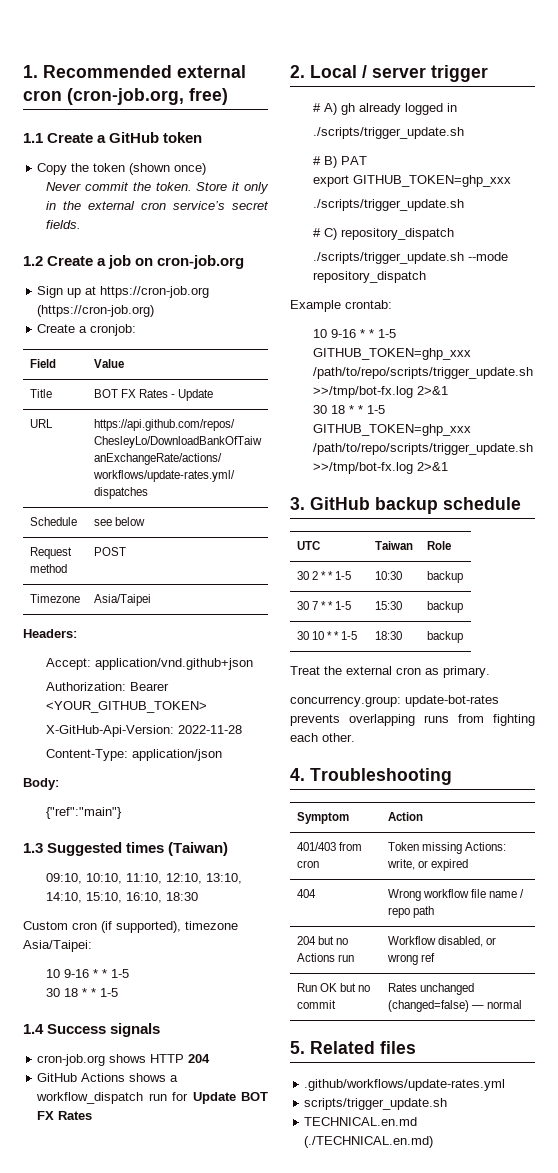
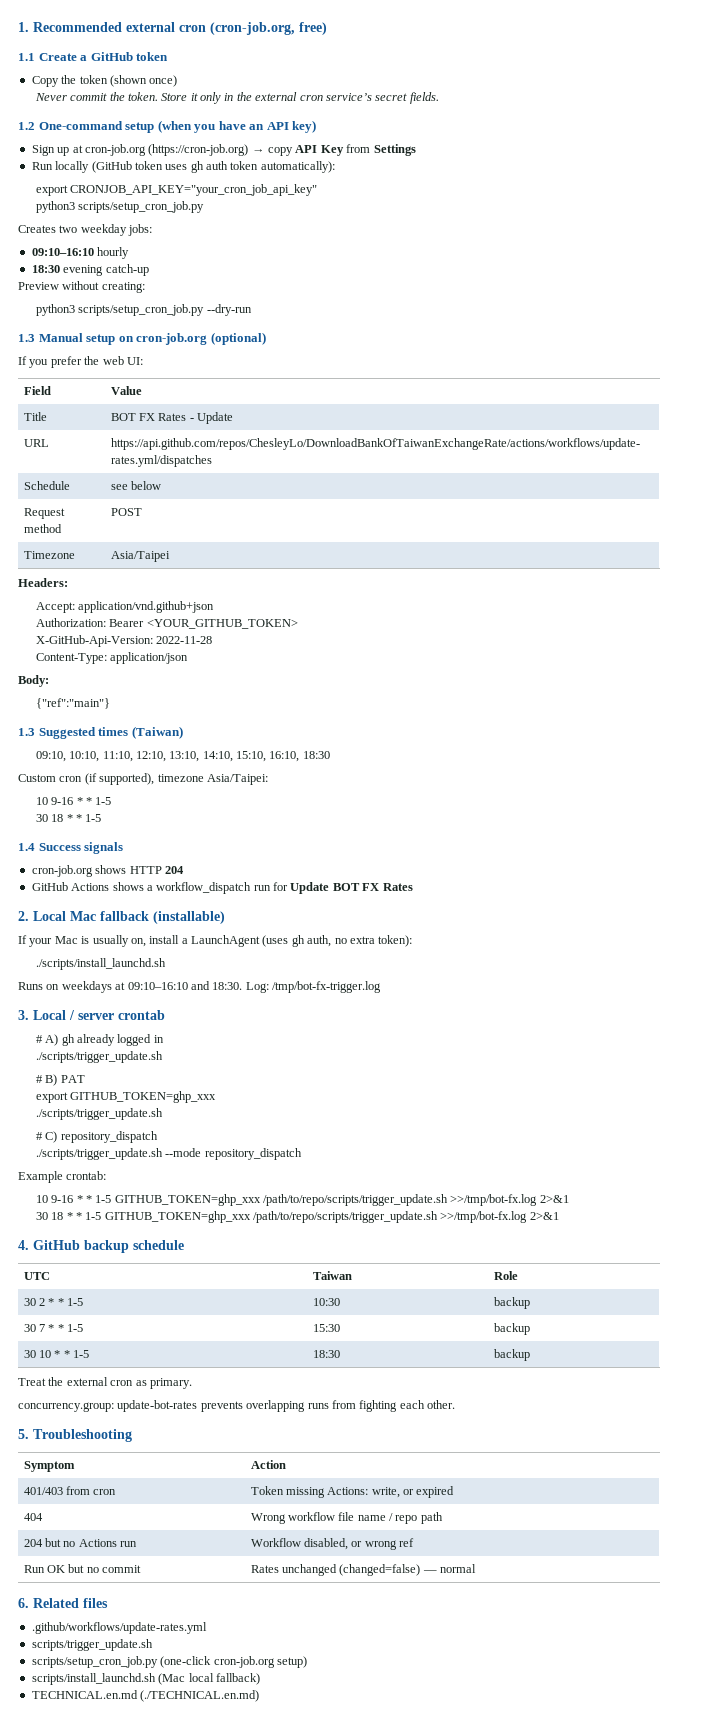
[47,255,245,269] Create a job on cron-job.org -> [38,120,317,133] One-command setup (when you have an API key)
[100,286,210,298] https://cron-job.org -> [84,144,146,156] cron-job.org
[37,324,137,336] // Create a cronjob: -> [251,144,416,156] [31,161,335,173] [35,184,318,196] [35,201,205,213] [18,224,153,236] [31,247,130,259] [31,264,149,276] [18,281,145,293] [35,304,252,316] [18,332,266,345] [18,356,143,368] → copy API Key from Settings // Run locally (GitHub token uses gh auth token automatically): // export CRONJOB_API_KEY="your_cron_job_api_key" // python3 scripts/setup_cron_job.py // Creates two weekday jobs: // 09:10–16:10 hourly // 18:30 evening catch-up // Preview without creating: // python3 scripts/setup_cron_job.py --dry-run // 1.3 Manual setup on cron-job.org (optional) // If you prefer the web UI:
(357, 71) none -> [70,911,225,924] [18,935,413,947] [35,958,166,970] [18,981,381,993] [18,1010,66,1020] Mac fallback (installable) // If your Mac is usually on, install a LaunchAgent (uses gh auth, no extra token): // ./scripts/install_launchd.sh // Runs on weekdays at 09:10–16:10 and 18:30. Log: /tmp/bot-fx-trigger.log // 3. Local
[431,65,488,82] trigger -> [118,1010,165,1020] crontab
[290,497,305,510] 3. -> [18,1240,29,1250] 4.
[290,768,305,781] 4. -> [18,1429,29,1439] 5.
[290,1041,305,1054] 5. -> [18,1598,29,1608] 6.
(448, 1104) none -> [31,1656,307,1668] [31,1673,260,1685] // scripts/setup_cron_job.py (one-click cron-job.org setup) // scripts/install_launchd.sh (Mac local fallback)

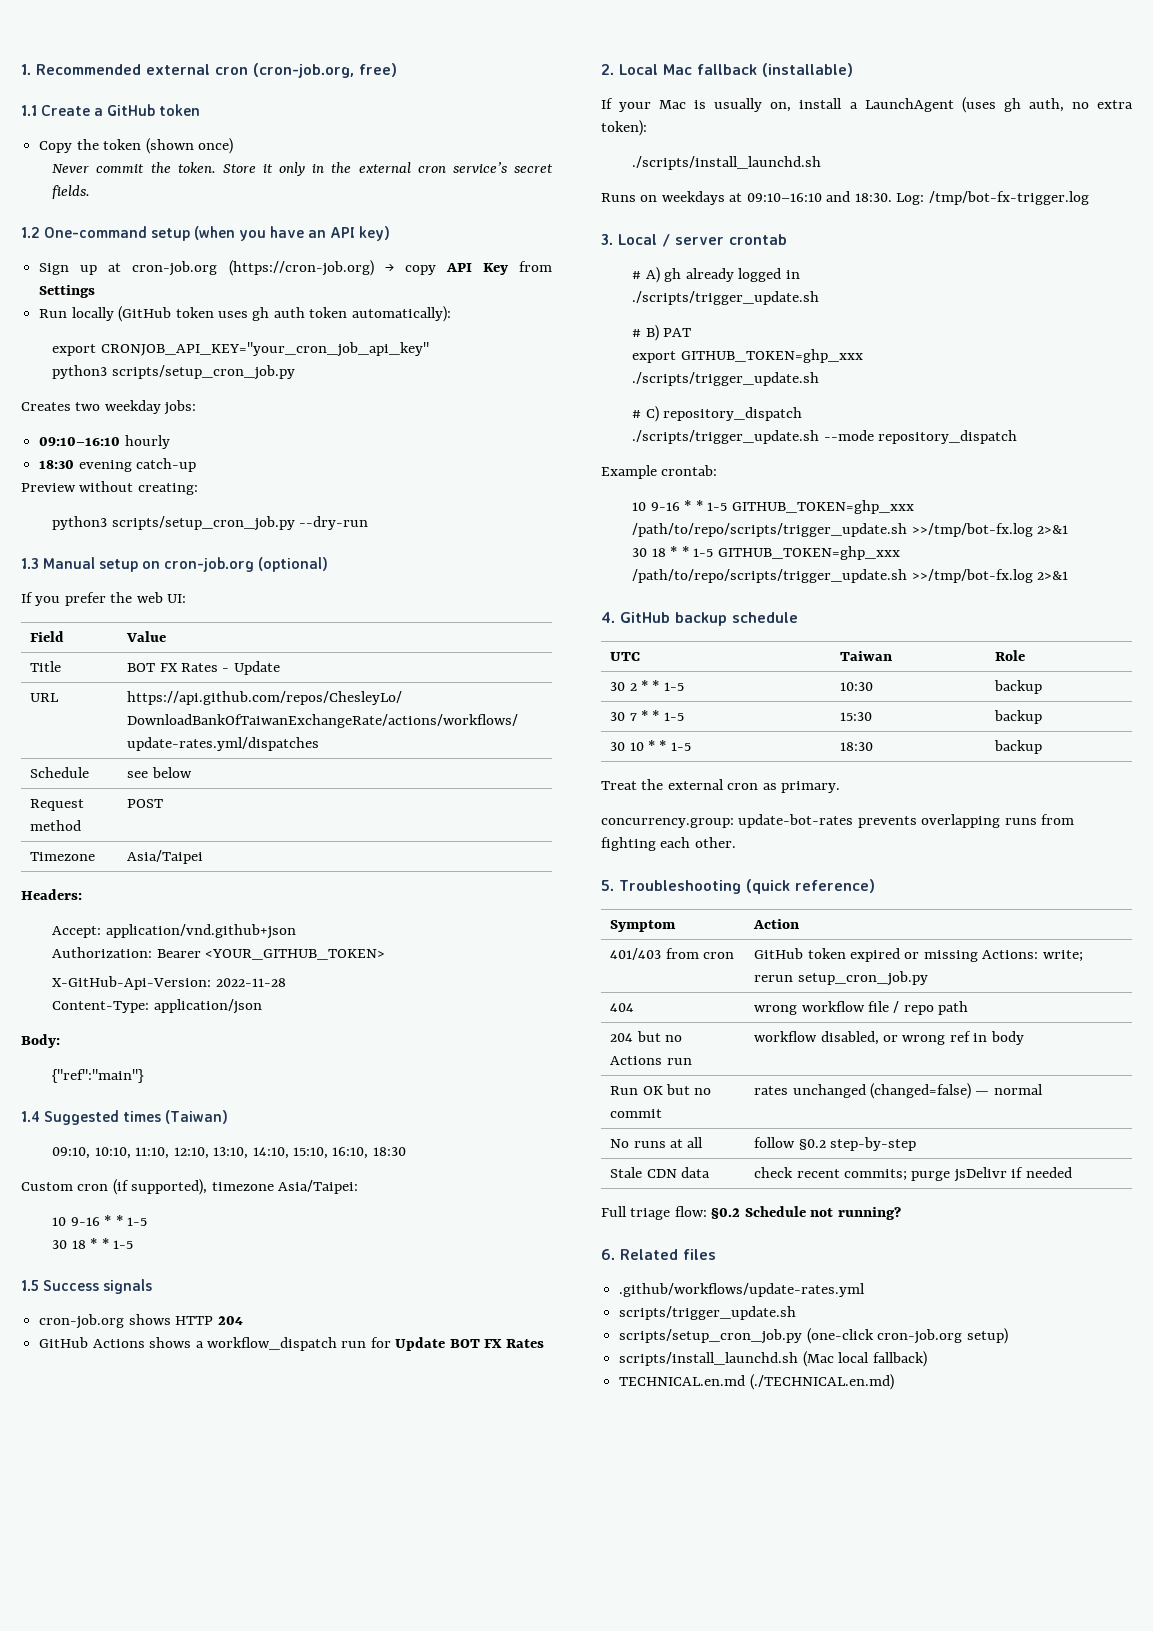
[18,728,35,736] 1.3 -> [21,1111,40,1122] 1.4
[18,843,35,851] 1.4 -> [21,1280,39,1291] 1.5
(132, 1435) none -> [745,879,875,894] (quick reference)
[250,1486,455,1498] Token missing Actions: write, or expired -> [754,948,1083,962] [754,971,928,986] GitHub token expired or missing Actions: write; rerun setup_cron_job.py
[250,1513,286,1524] Wrong -> [754,1005,798,1015] wrong
[357,1515,386,1521] name -> (889, 1006) none
[250,1538,301,1547] Workflow -> [754,1031,818,1042] workflow
(415, 1542) none -> [973,1031,1024,1045] in body
[250,1565,279,1573] Rates -> [754,1086,789,1095] rates
(477, 1568) none -> [610,1137,704,1148] [754,1137,916,1151] [610,1167,710,1178] [754,1167,1072,1182] [601,1206,901,1220] // No runs at all | follow §0.2 step-by-step // Stale CDN data | check recent commits; purge jsDelivr if needed // Full triage flow: §0.2 Schedule not running?

